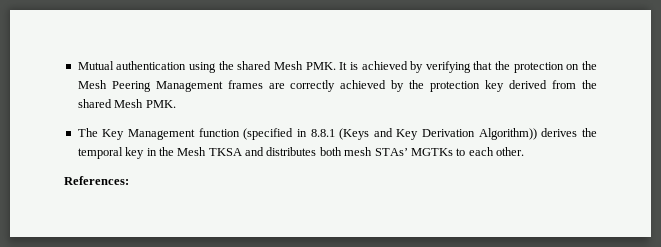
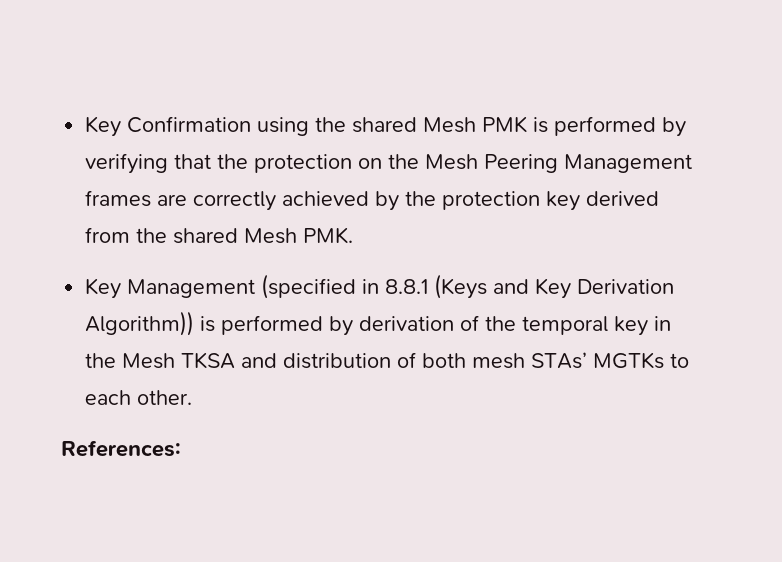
[77,61,187,70] Mutual authentication -> [85,116,252,137] Key Confirmation
[305,61,408,70] PMK. It is achieved -> [482,116,657,136] PMK is performed
[77,128,98,137] The -> (354, 235) none
[198,128,240,137] function -> (256, 288) none
[541,128,578,137] derives -> [200,315,480,336] is performed by derivation of
[266,147,317,156] distributes -> [283,352,417,369] distribution of

